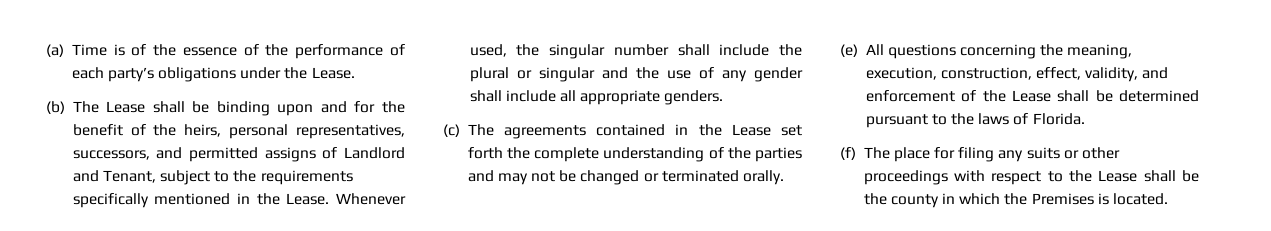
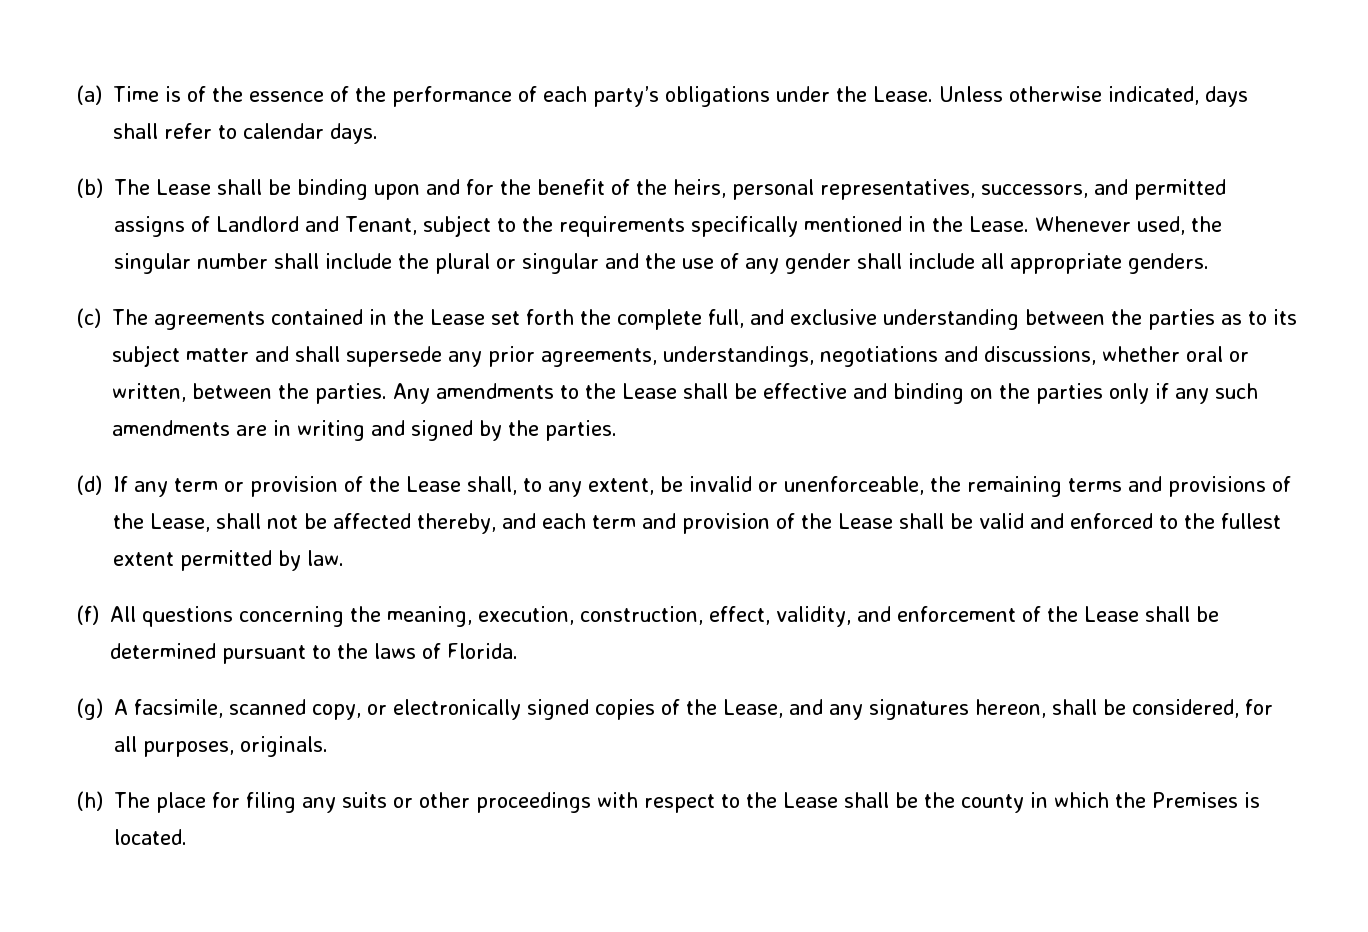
(355, 73) none -> [939,86,1248,107] [113,123,378,144] Unless otherwise indicated, days shall refer to calendar days.
[603,147,802,162] [467,170,785,185] [840,44,858,57] understanding of the parties and may not be changed or terminated orally. // (e) -> [708,309,1297,330] [112,345,1249,367] [112,383,1258,404] [112,420,617,441] [76,475,1291,497] [113,513,1281,534] [113,550,344,571] [76,605,99,625] full, and exclusive understanding between the parties as to its subject matter and shall supersede any prior agreements, understandings, negotiations and discussions, whether oral or written, between the parties. Any amendments to the Lease shall be effective and binding on the parties only if any such amendments are in writing and signed by the parties. // (d) If any term or provision of the Lease shall, to any extent, be invalid or unenforceable, the remaining terms and provisions of the Lease, shall not be affected thereby, and each term and provision of the Lease shall be valid and enforced to the fullest extent permitted by law. // (f)
[840,147,856,160] (f) -> [76,698,1273,720] [114,736,328,757] [76,791,103,811] (g) A facsimile, scanned copy, or electronically signed copies of the Lease, and any signatures hereon, shall be considered, for all purposes, originals. // (h)

